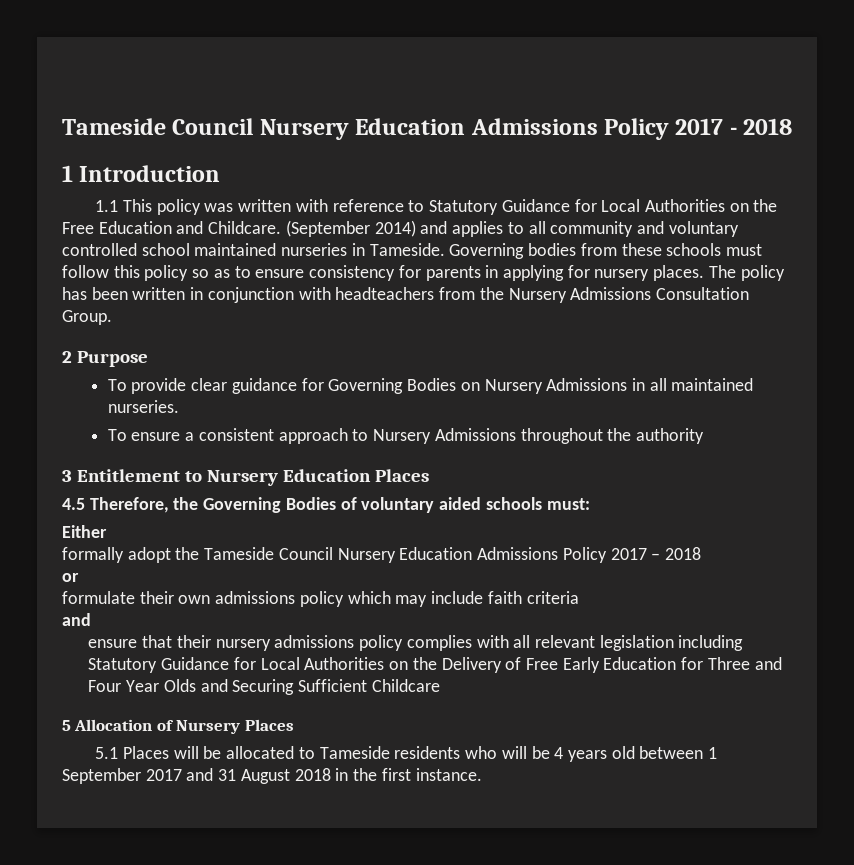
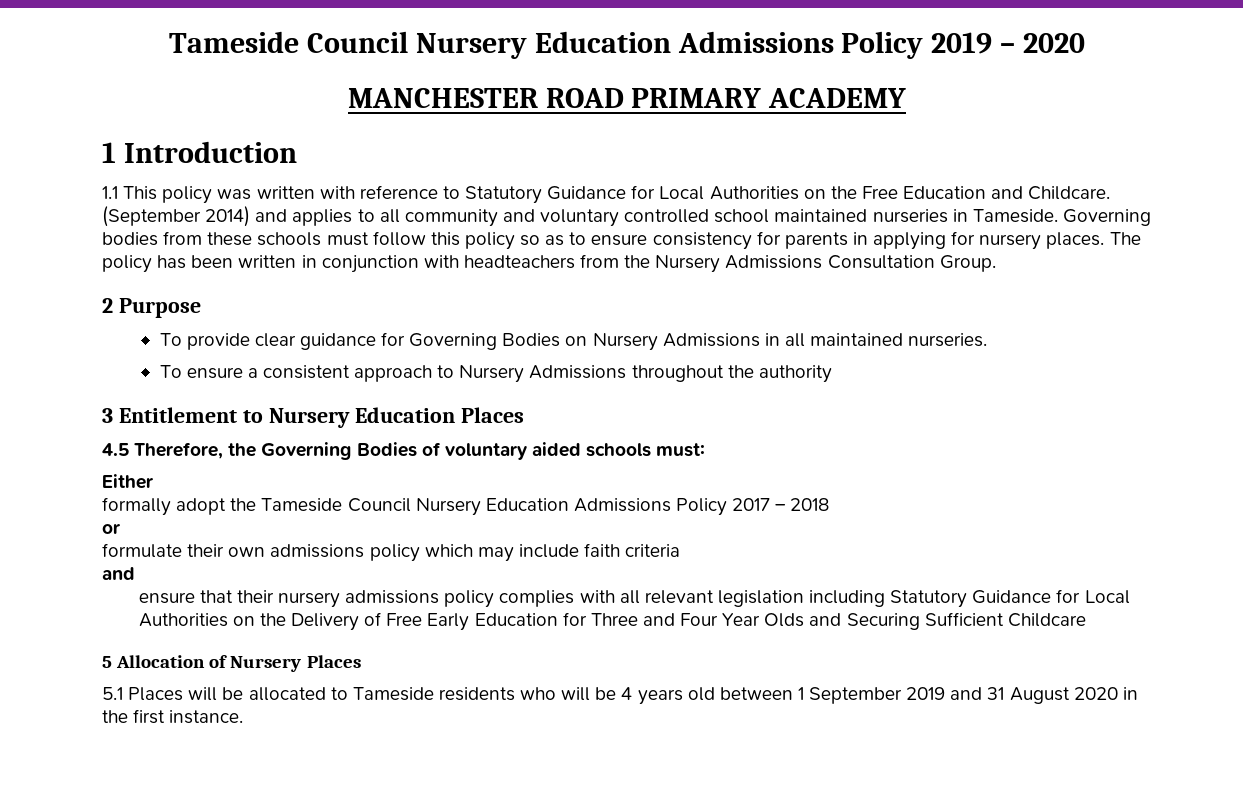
[62,118,792,140] Tameside Council Nursery Education Admissions Policy 2017 - 2018 -> [168,31,1086,59] [347,88,907,108] Tameside Council Nursery Education Admissions Policy 2019 – 2020 // MANCHESTER ROAD PRIMARY ACADEMY
[145,769,182,781] 2017 -> [906,687,946,700] 2019
[294,768,331,781] 2018 -> [1073,687,1118,700] 2020

